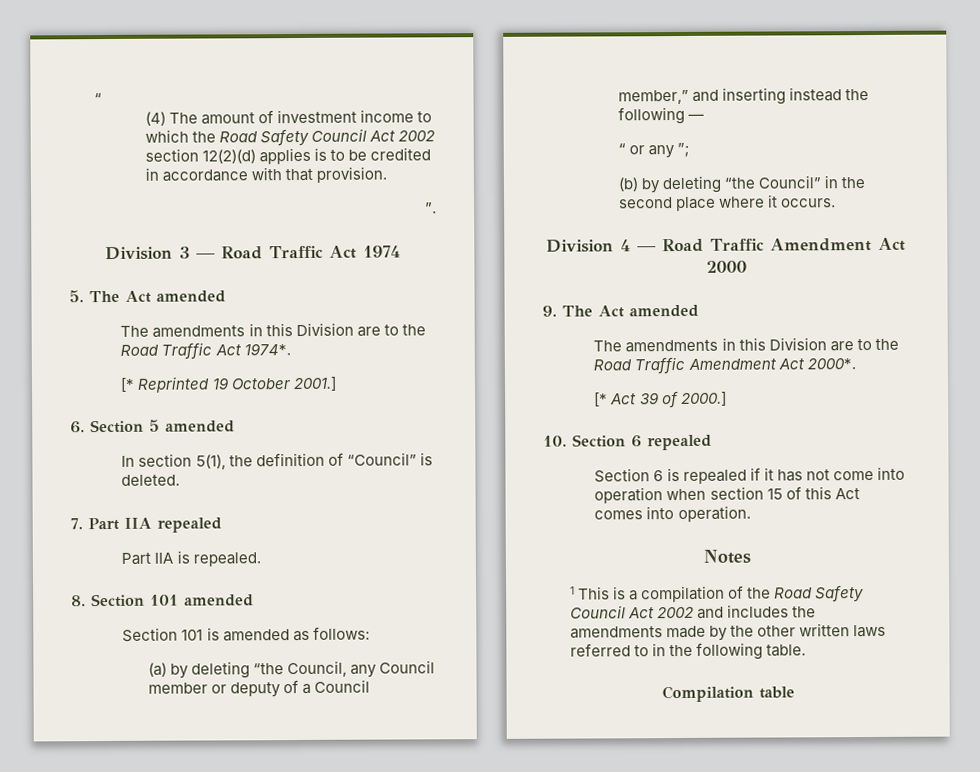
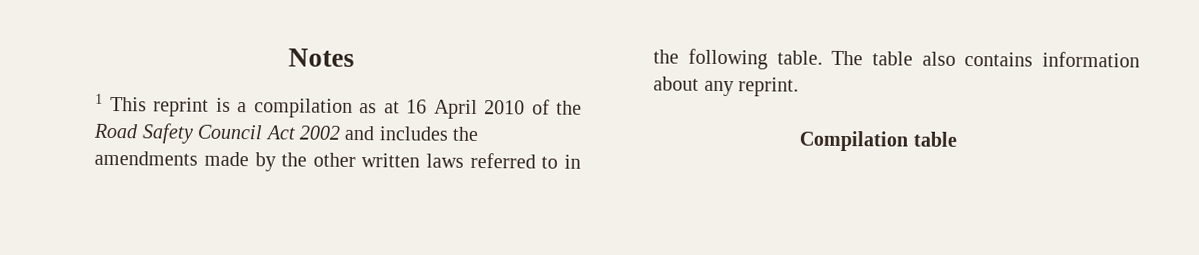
[93,93,102,105] [145,109,433,126] [145,128,436,147] [145,147,432,165] [145,166,388,183] [425,202,437,214] [105,245,401,261] [69,290,226,303] [120,322,426,338] [120,342,291,360] [120,376,337,393] [70,419,235,434] [121,452,433,470] [121,474,181,486] [70,517,222,533] [121,550,261,567] [71,593,254,608] [122,626,370,642] [148,660,436,679] [148,679,371,698] [618,87,870,105] [618,106,705,125] [618,142,691,159] [618,175,866,194] [619,194,837,212] [546,237,906,253] [705,260,747,273] [542,304,699,318] [593,337,899,353] [593,356,856,375] [594,391,727,409] [543,434,712,451] [594,466,905,484] [594,486,860,504] [594,505,751,523] “ // (4) The amount of investment income to which the Road Safety Council Act 2002 section 12(2)(d) applies is to be credited in accordance with that provision. // ”. // Division 3 — Road Traffic Act 1974 // 5. The Act amended // The amendments in this Division are to the Road Traffic Act 1974*. // [* Reprinted 19 October 2001.] // 6. Section 5 amended // In section 5(1), the definition of “Council” is deleted. // 7. Part IIA repealed // Part IIA is repealed. // 8. Section 101 amended // Section 101 is amended as follows: // (a) by deleting “the Council, any Council member or deputy of a Council member,” and inserting instead the following — // “ or any ”; // (b) by deleting “the Council” in the second place where it occurs. // Division 4 — Road Traffic Amendment Act 2000 // 9. The Act amended // The amendments in this Division are to the Road Traffic Amendment Act 2000*. // [* Act 39 of 2000.] // 10. Section 6 repealed // Section 6 is repealed if it has not come into operation when section 15 of this Act comes into operation. // -> (287, 57) none
(610, 593) none -> [153,97,210,117] reprint
(725, 594) none -> [359,99,526,119] as at 16 April 2010
(806, 650) none -> [831,50,1140,68] [653,76,800,97] The table also contains information about any reprint.

